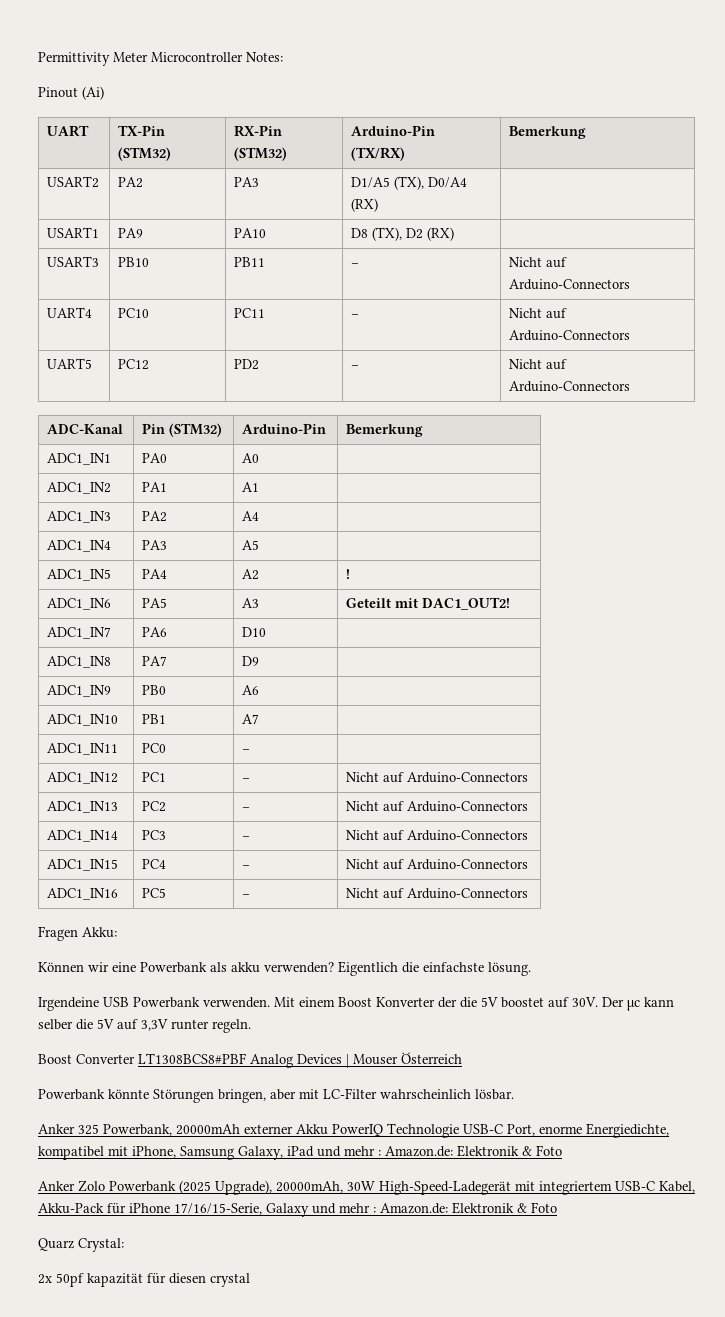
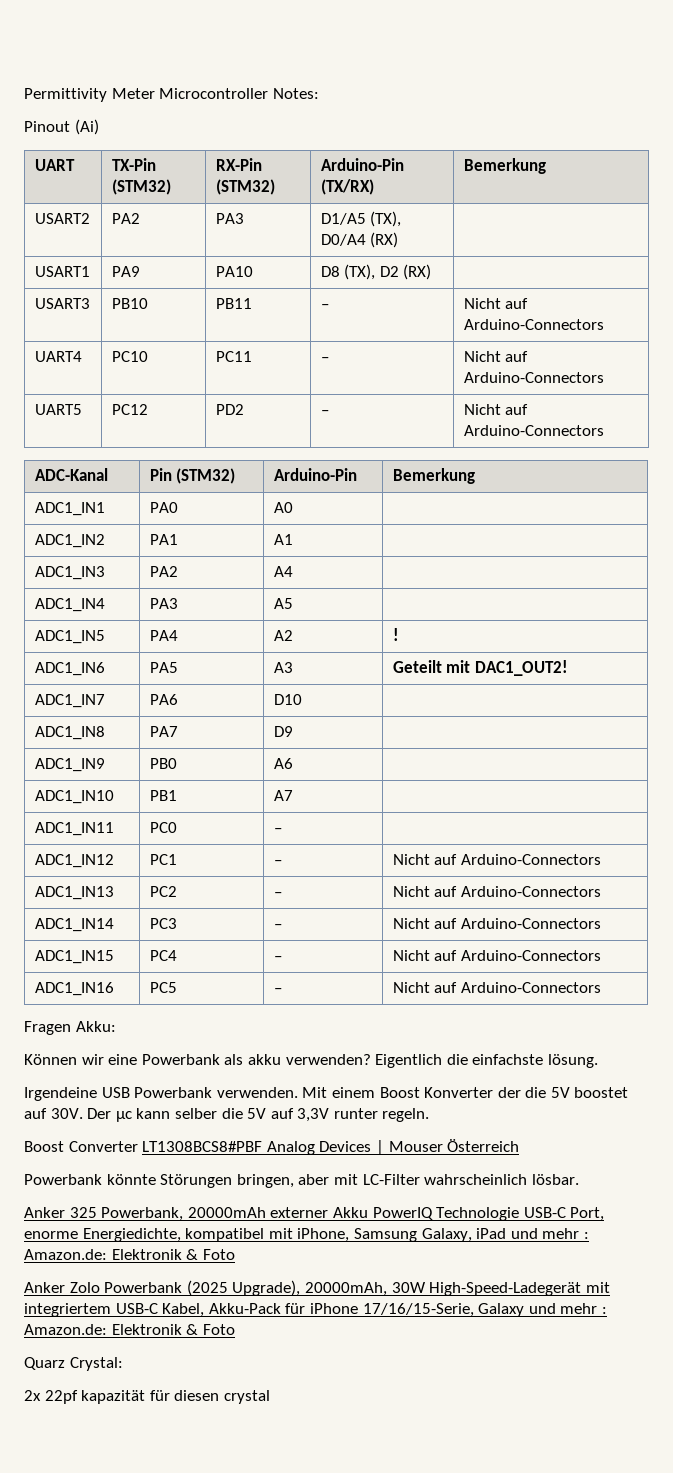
[56,1273,84,1287] 50pf -> [44,1390,78,1404] 22pf

